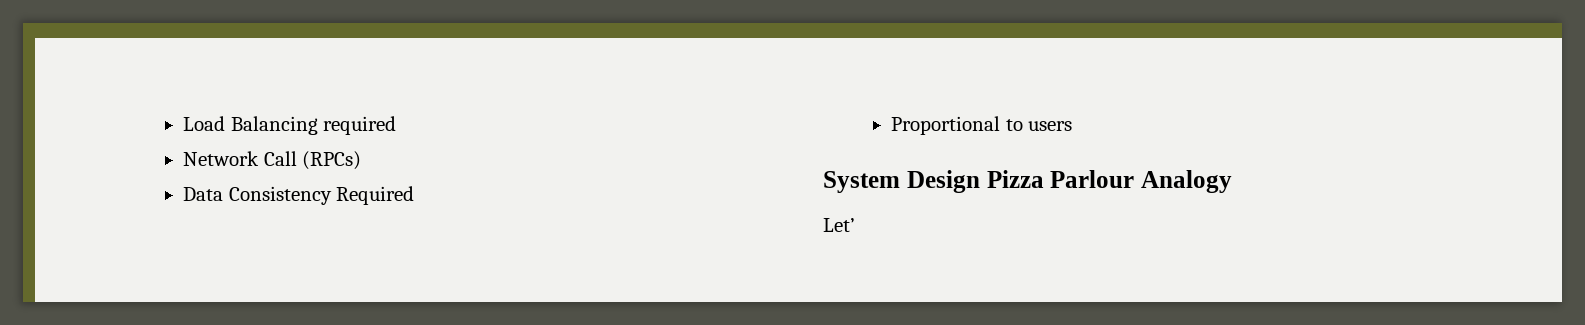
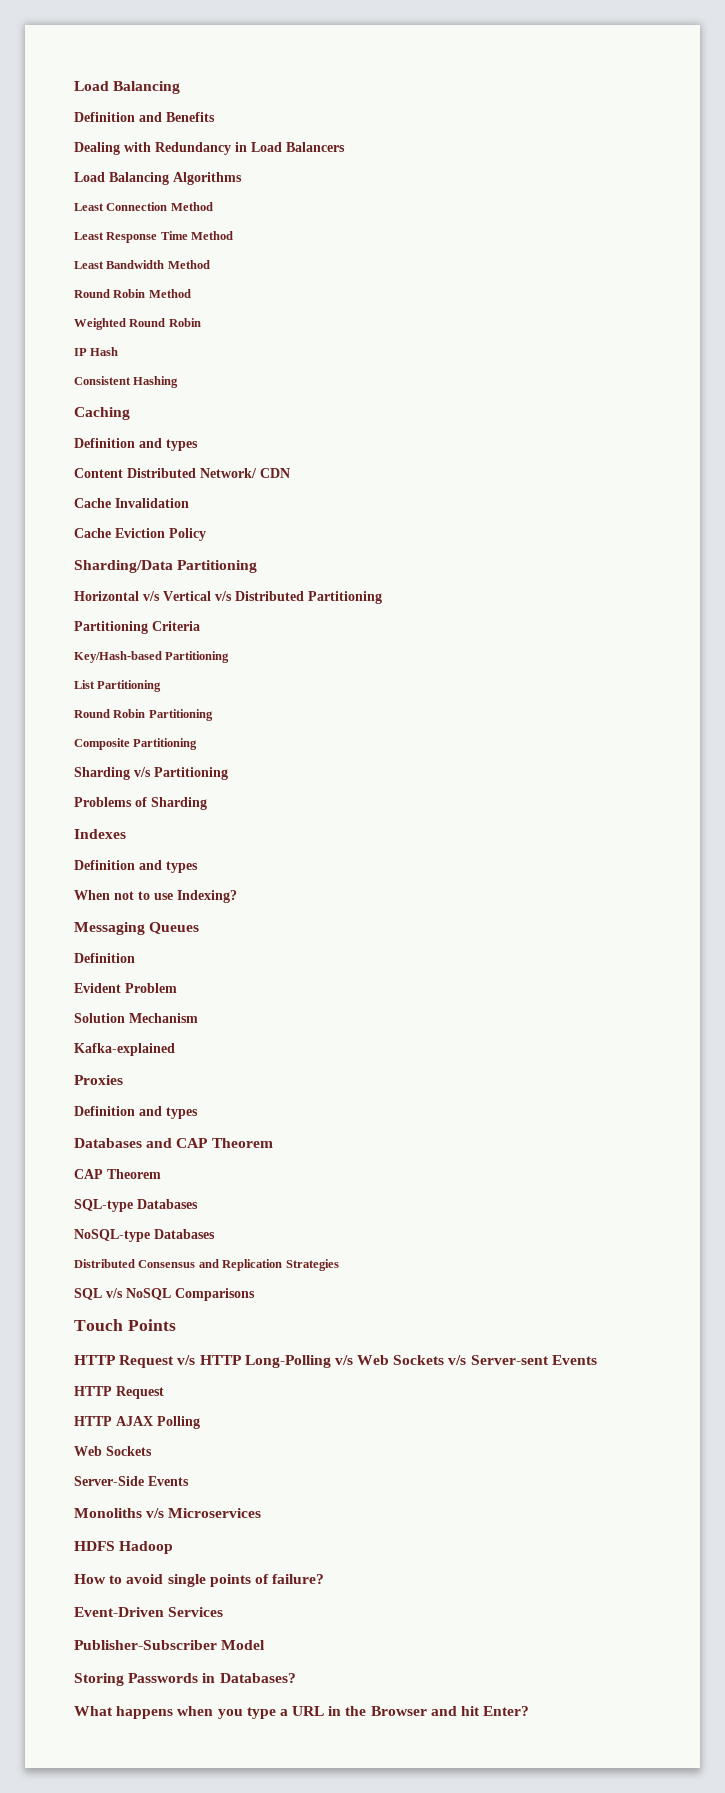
[182,116,397,135] [182,151,362,170] [182,186,415,205] [890,116,1073,135] [823,170,1232,193] [823,218,855,232] Load Balancing required // Network Call (RPCs) // Data Consistency Required // Proportional to users // System Design Pizza Parlour Analogy // Let’ -> [74,81,181,94] [74,112,215,122] [74,142,345,155] [74,172,242,185] [74,202,213,211] [74,231,234,243] [74,260,210,269] [74,289,191,298] [74,318,201,330] [74,347,119,356] [74,376,179,388] [74,407,130,420] [74,438,198,451] [74,468,290,478] [74,498,189,508] [74,528,206,541] [74,560,258,573] [74,591,382,604] [74,621,200,634] [74,651,230,663] [74,680,162,692] [74,709,213,721] [74,738,198,750] [74,767,228,780] [74,797,207,810] [74,829,126,839] [74,860,198,873] [74,890,237,903] [74,922,200,935] [74,953,135,963] [74,983,177,993] [74,1013,198,1023] [74,1043,175,1056] [74,1075,123,1085] [74,1106,198,1119] [74,1138,273,1148] [74,1169,161,1179] [74,1199,198,1212] [74,1229,215,1242] [74,1259,339,1271] [74,1288,255,1301] [74,1319,176,1331] [74,1355,597,1368] [74,1386,164,1399] [74,1416,200,1429] [74,1446,152,1456] [74,1476,189,1486] [74,1508,262,1518] [74,1541,174,1554] [74,1574,325,1587] [74,1607,224,1617] [74,1640,266,1650] [74,1673,296,1686] [74,1706,530,1719] Load Balancing // Definition and Benefits // Dealing with Redundancy in Load Balancers // Load Balancing Algorithms // Least Connection Method // Least Response Time Method // Least Bandwidth Method // Round Robin Method // Weighted Round Robin // IP Hash // Consistent Hashing // Caching // Definition and types // Content Distributed Network/ CDN // Cache Invalidation // Cache Eviction Policy // Sharding/Data Partitioning // Horizontal v/s Vertical v/s Distributed Partitioning // Partitioning Criteria // Key/Hash-based Partitioning // List Partitioning // Round Robin Partitioning // Composite Partitioning // Sharding v/s Partitioning // Problems of Sharding // Indexes // Definition and types // When not to use Indexing? // Messaging Queues // Definition // Evident Problem // Solution Mechanism // Kafka-explained // Proxies // Definition and types // Databases and CAP Theorem // CAP Theorem // SQL-type Databases // NoSQL-type Databases // Distributed Consensus and Replication Strategies // SQL v/s NoSQL Comparisons // Touch Points // HTTP Request v/s HTTP Long-Polling v/s Web Sockets v/s Server-sent Events // HTTP Request // HTTP AJAX Polling // Web Sockets // Server-Side Events // Monoliths v/s Microservices // HDFS Hadoop // How to avoid single points of failure? // Event-Driven Services // Publisher-Subscriber Model // Storing Passwords in Databases? // What happens when you type a URL in the Browser and hit Enter?

